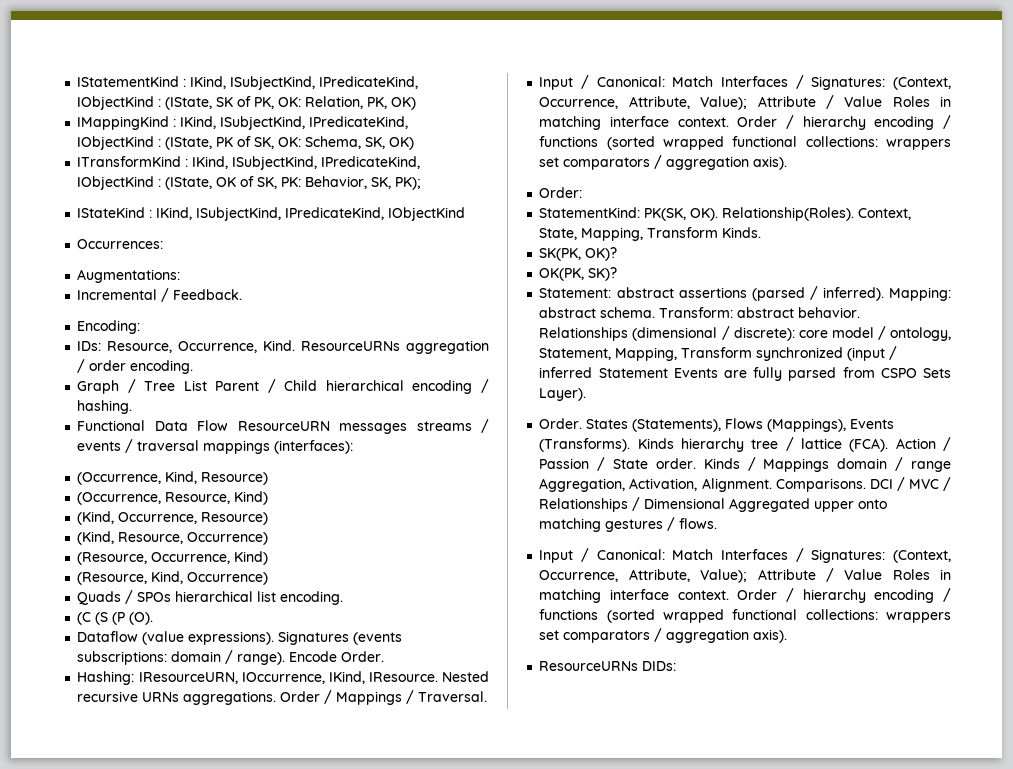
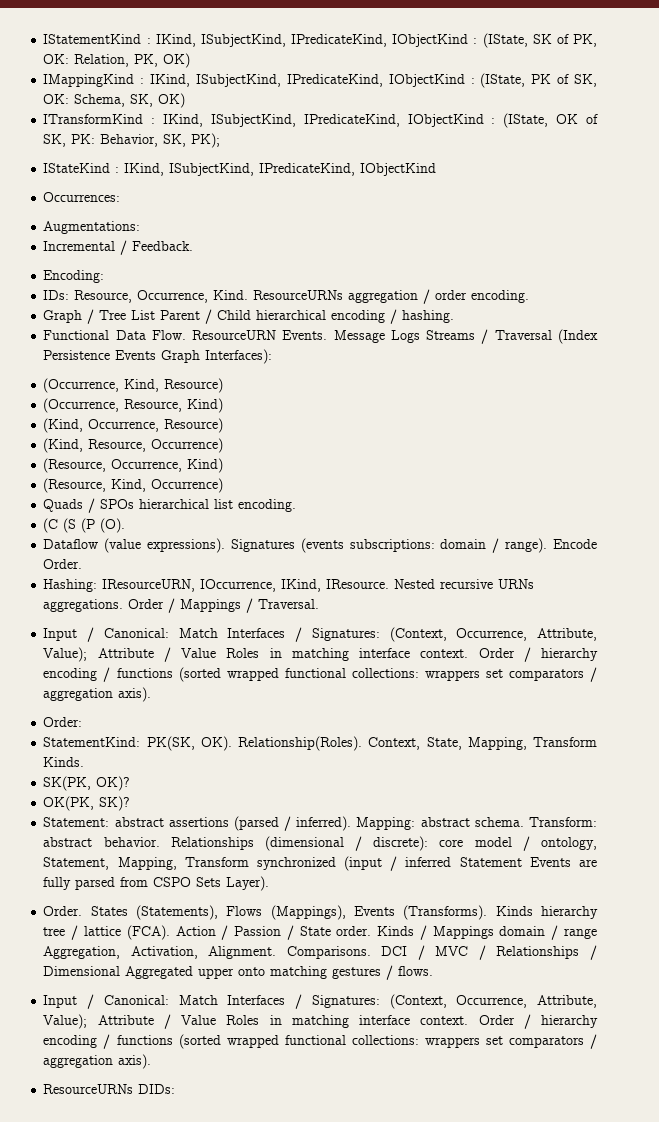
[197,419,490,434] [77,439,354,454] Flow ResourceURN messages streams / events / traversal mappings (interfaces): -> [151,329,598,344] [43,349,273,364] Flow. ResourceURN Events. Message Logs Streams / Traversal (Index Persistence Events Graph Interfaces):

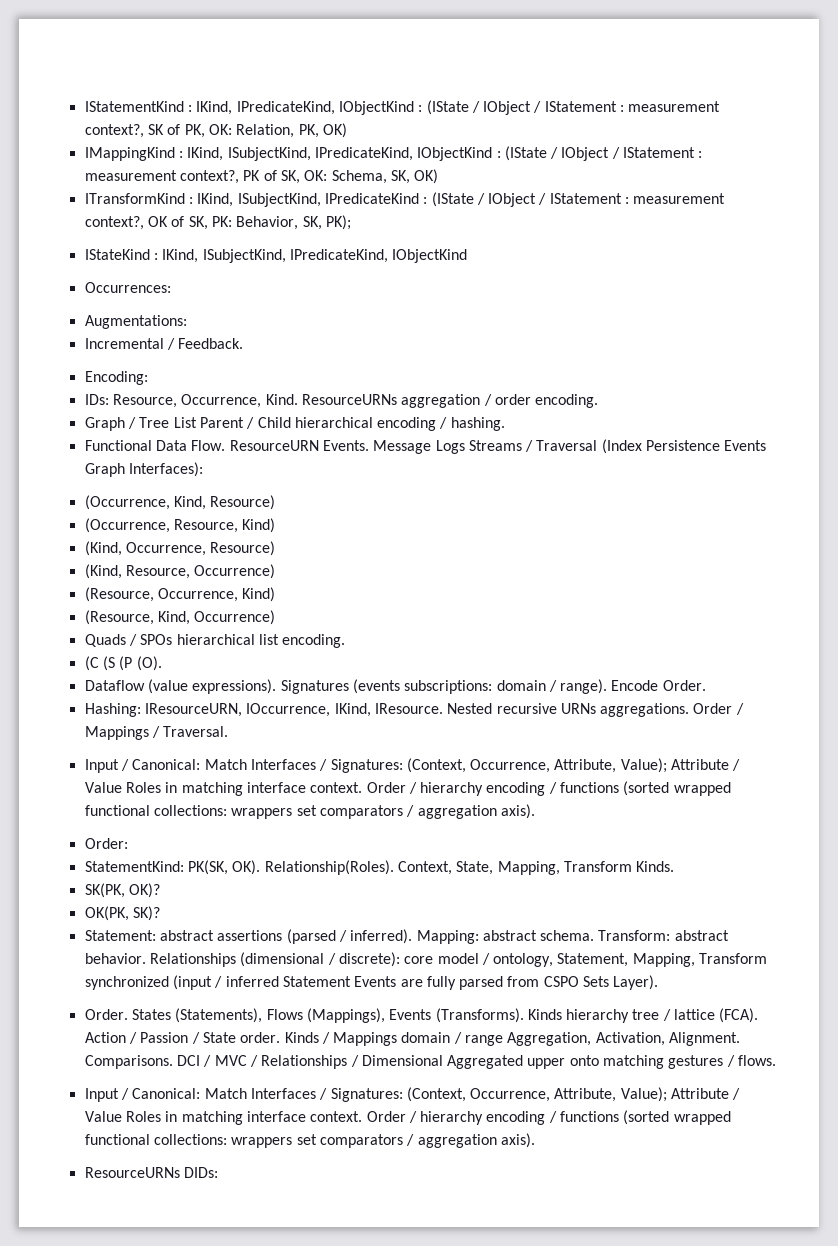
[200,33,528,48] ISubjectKind, IPredicateKind, IObjectKind : (IState, -> [236,100,721,115] [84,124,144,138] IPredicateKind, IObjectKind : (IState / IObject / IStatement : measurement context?,
[480,73,526,88] (IState, -> [504,146,703,161] [84,170,239,184] (IState / IObject / IStatement : measurement context?,
[303,113,549,128] IPredicateKind, IObjectKind : (IState, -> [324,192,726,207] [84,216,144,230] IPredicateKind : (IState / IObject / IStatement : measurement context?,

